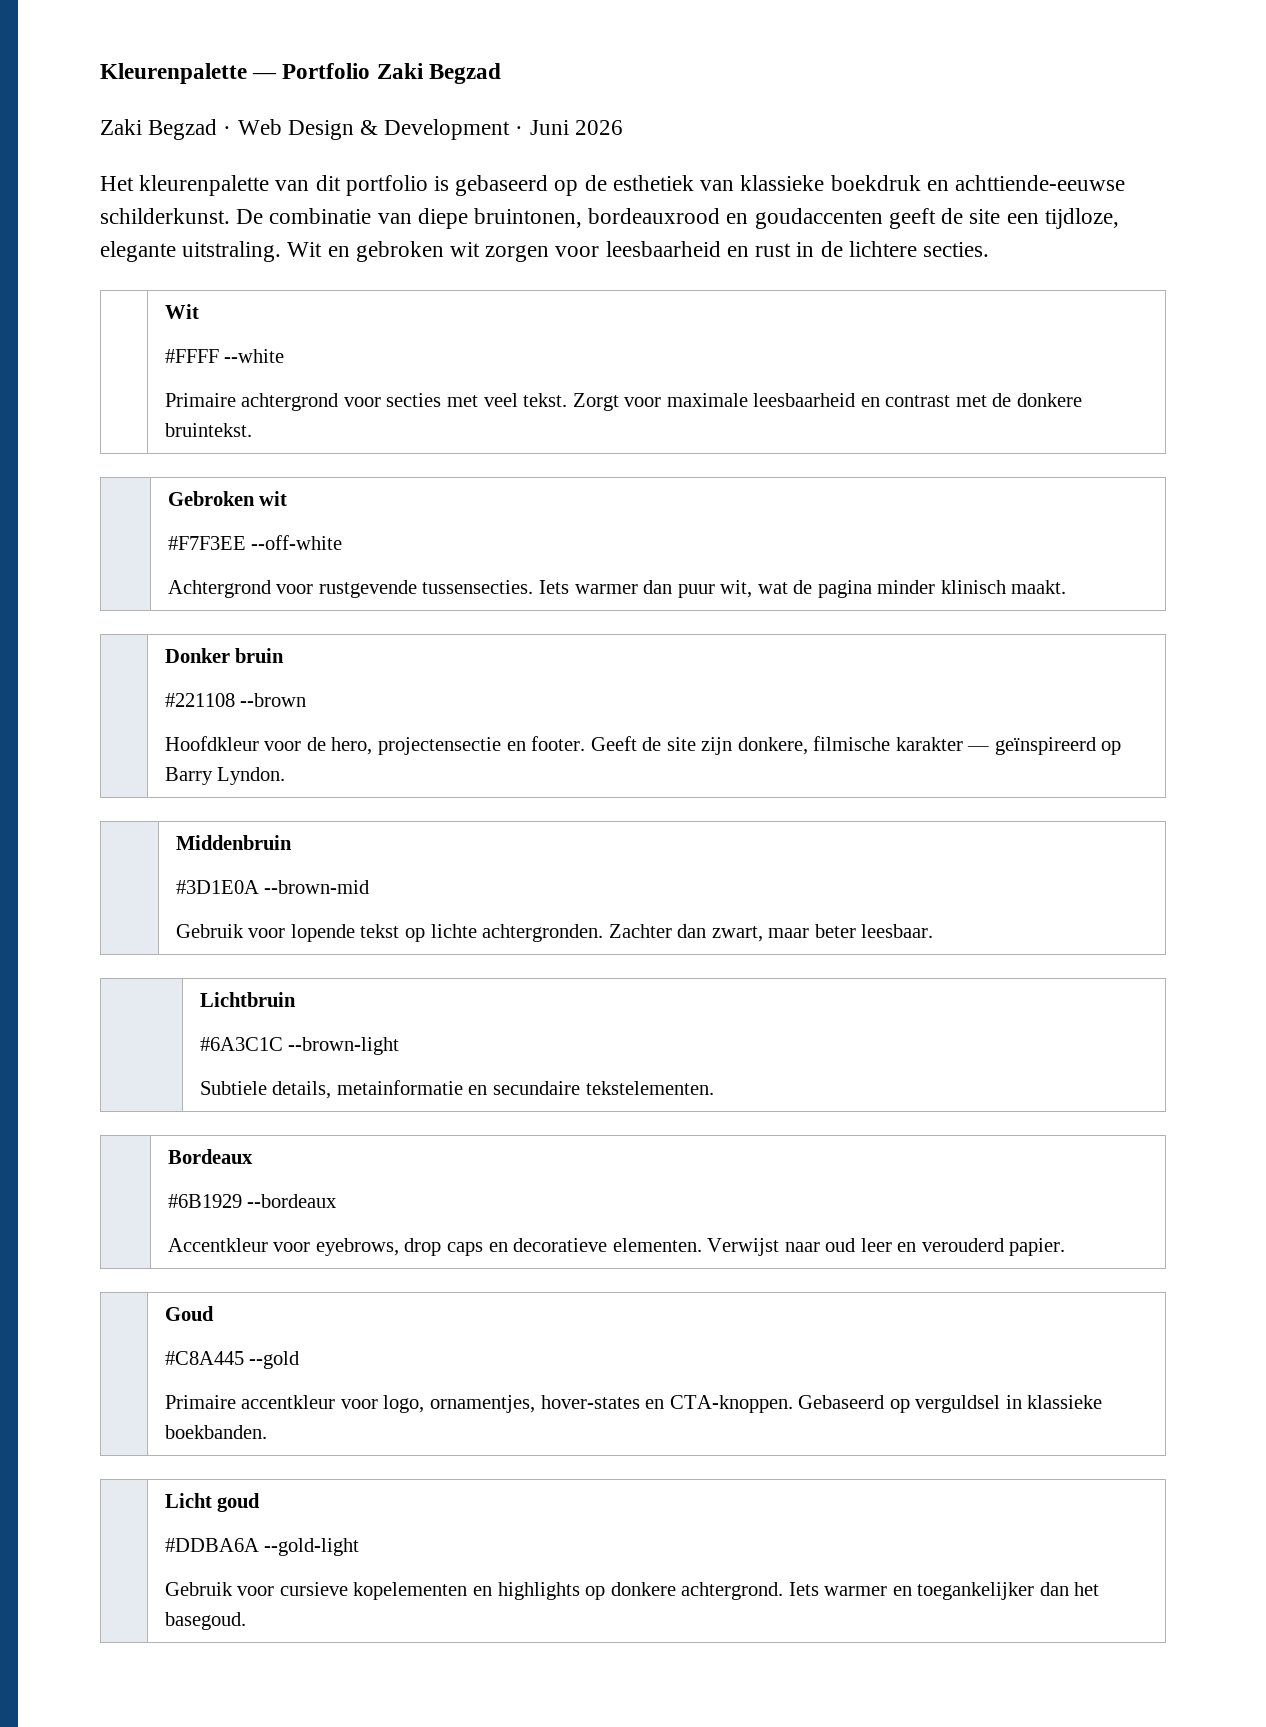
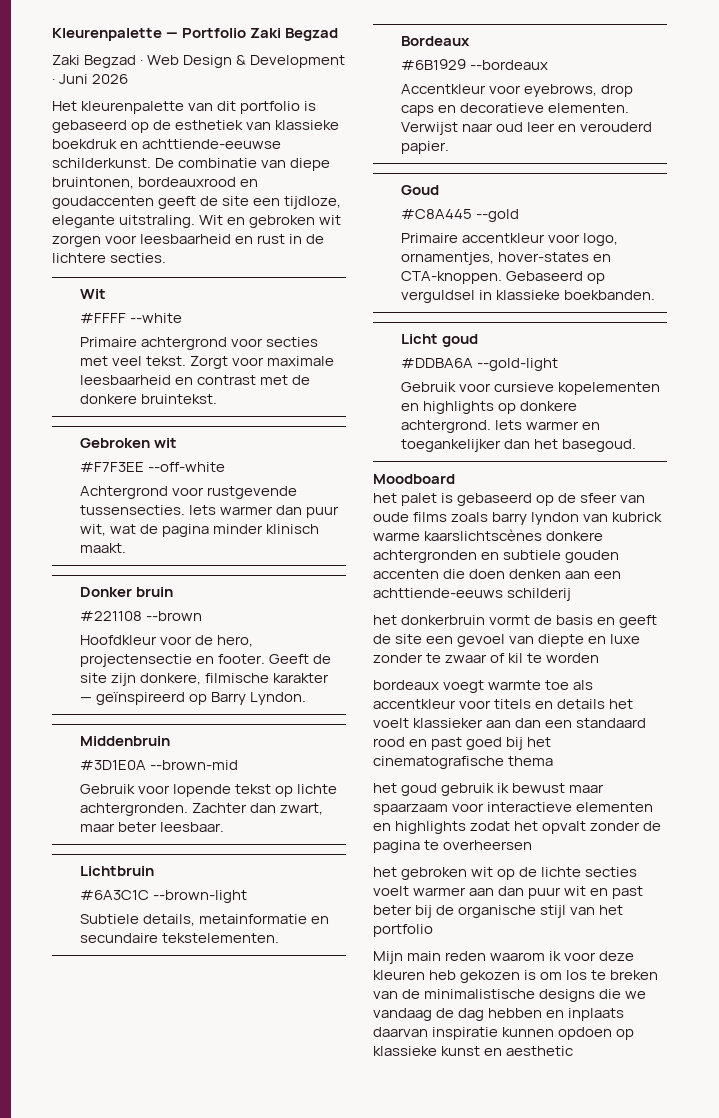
(246, 1621) none -> [373,474,455,484] [373,493,646,506] [373,512,663,525] [373,529,604,541] [373,550,620,563] [373,569,622,579] [373,588,572,601] [373,615,658,628] [373,634,641,647] [373,653,600,663] [373,680,594,693] [373,699,634,709] [373,718,647,728] [373,737,552,750] [373,756,554,769] [373,783,605,796] [373,802,654,815] [373,821,662,834] [373,840,533,853] [373,867,638,880] [373,886,644,899] [373,905,624,918] [373,924,433,937] [373,951,635,964] [373,970,659,983] [373,989,647,1002] [373,1008,625,1021] [373,1027,635,1040] [373,1046,574,1056] // Moodboard // het palet is gebaseerd op de sfeer van oude films zoals barry lyndon van kubrick warme kaarslichtscènes donkere achtergronden en subtiele gouden accenten die doen denken aan een achttiende-eeuws schilderij // het donkerbruin vormt de basis en geeft de site een gevoel van diepte en luxe zonder te zwaar of kil te worden // bordeaux voegt warmte toe als accentkleur voor titels en details het voelt klassieker aan dan een standaard rood en past goed bij het cinematografische thema // het goud gebruik ik bewust maar spaarzaam voor interactieve elementen en highlights zodat het opvalt zonder de pagina te overheersen // het gebroken wit op de lichte secties voelt warmer aan dan puur wit en past beter bij de organische stijl van het portfolio // Mijn main reden waarom ik voor deze kleuren heb gekozen is om los te breken van de minimalistische designs die we vandaag de dag hebben en inplaats daarvan inspiratie kunnen opdoen op klassieke kunst en aesthetic

